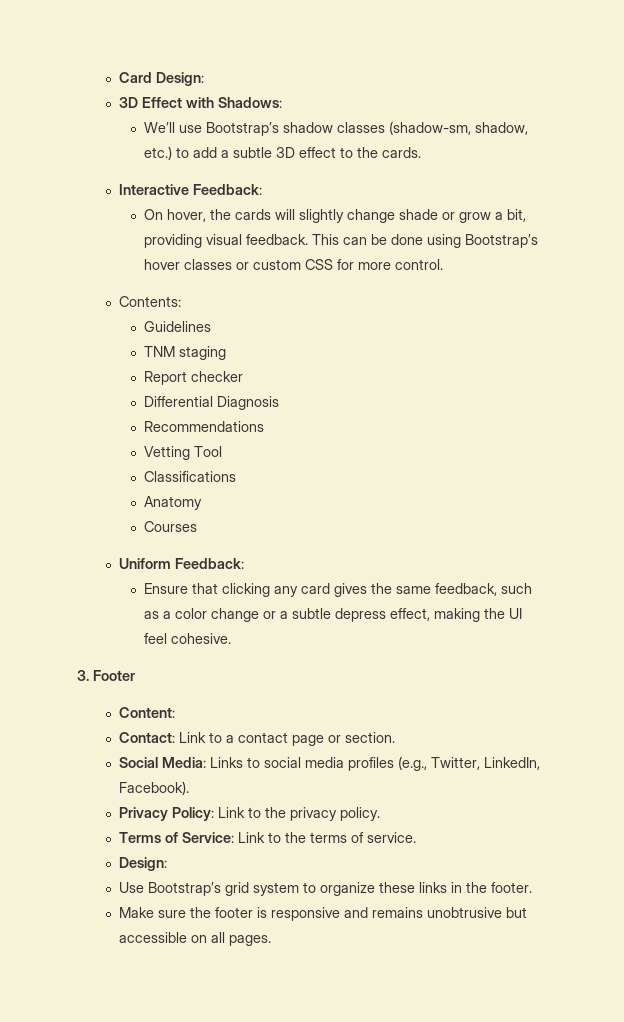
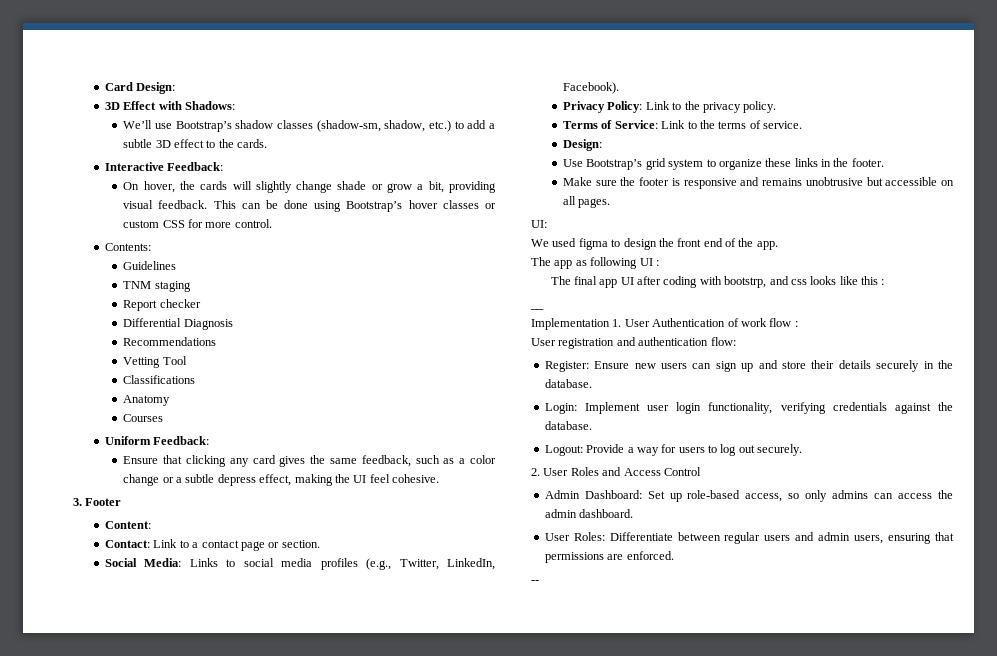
(271, 940) none -> [531,220,547,228] [531,238,778,250] [531,257,659,269] [550,276,885,288] [530,308,544,310] [531,318,798,330] [531,337,736,349] [544,360,953,372] [544,379,592,388] [544,402,953,414] [544,421,592,430] [544,444,803,456] [531,467,701,476] [544,490,953,502] [544,509,634,518] [544,532,954,544] [544,551,674,563] [531,580,539,583] // UI: // We used figma to design the front end of the app. // The app as following UI : // The final app UI after coding with bootstrp, and css looks like this : // __ // Implementation 1. User Authentication of work flow : // User registration and authentication flow: // Register: Ensure new users can sign up and store their details securely in the database. // Login: Implement user login functionality, verifying credentials against the database. // Logout: Provide a way for users to log out securely. // 2. User Roles and Access Control // Admin Dashboard: Set up role-based access, so only admins can access the admin dashboard. // User Roles: Differentiate between regular users and admin users, ensuring that permissions are enforced. // --

